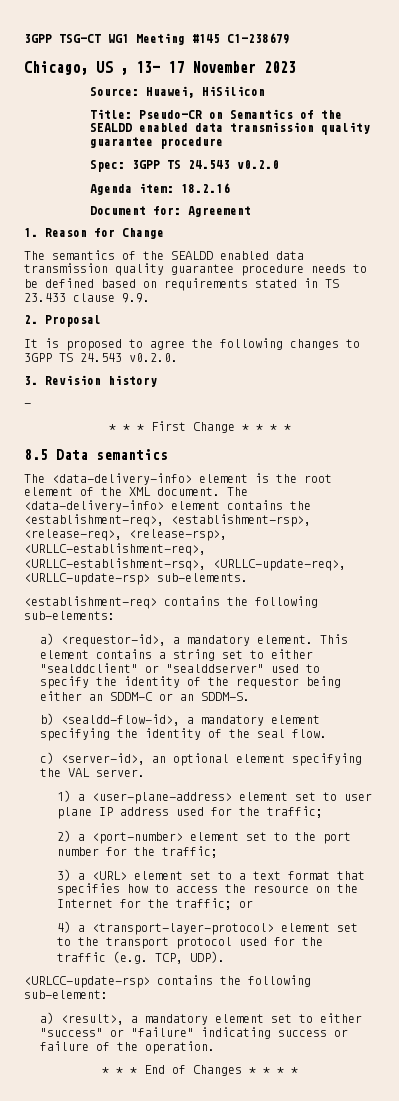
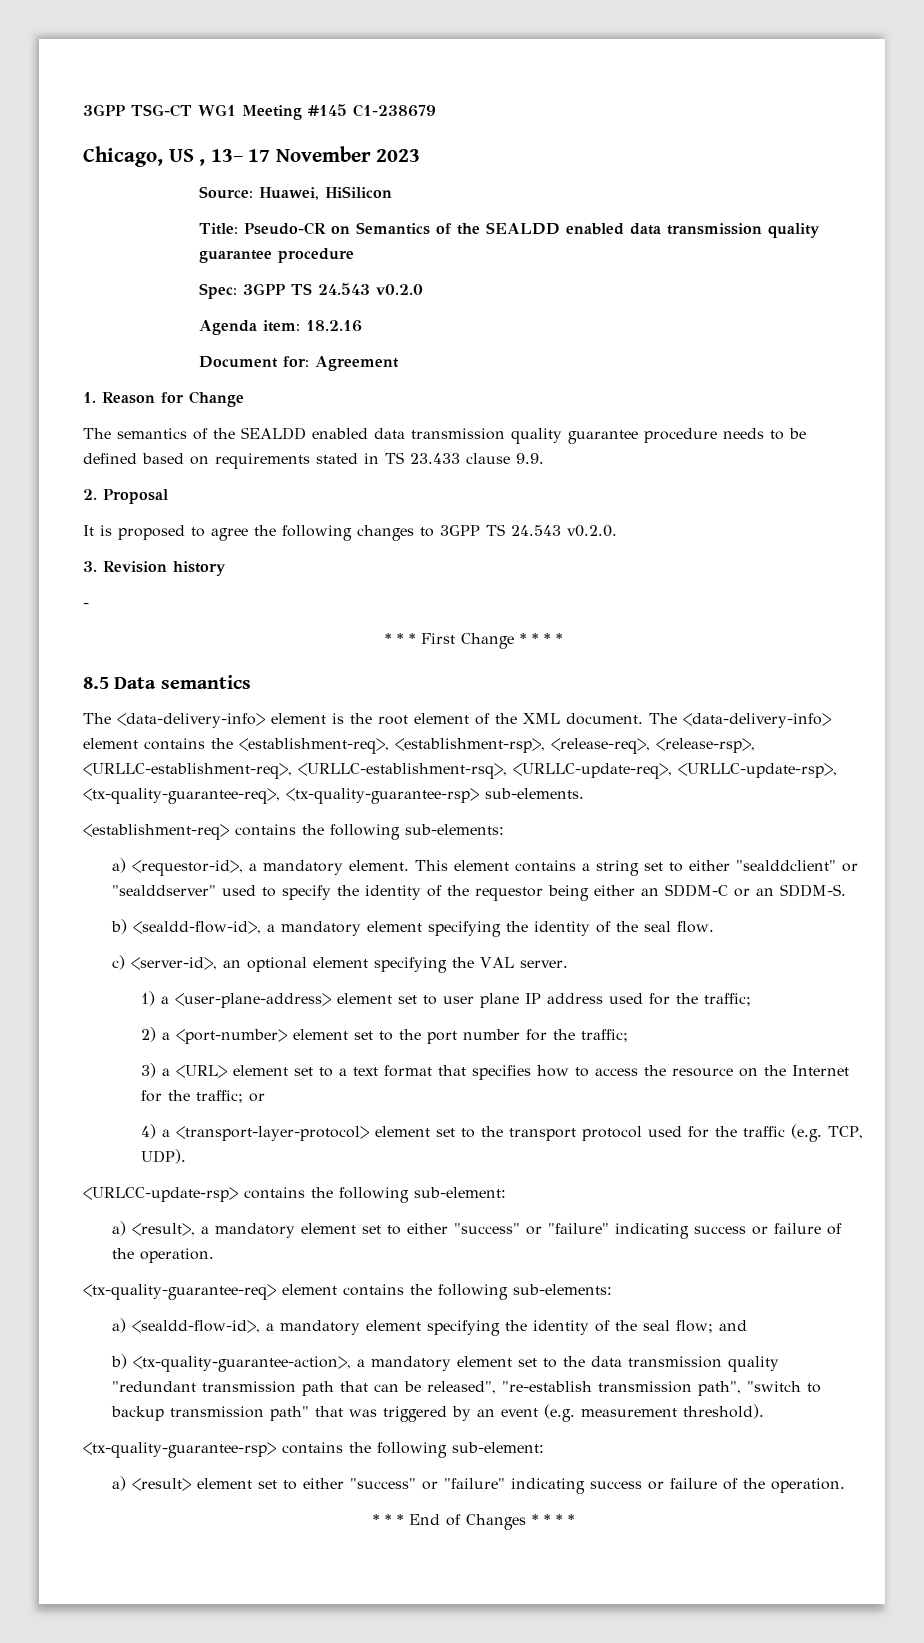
[24,573,150,585] <URLLC-update-rsp> -> [678,763,837,778] [83,788,479,804] <URLLC-update-rsp>, <tx-quality-guarantee-req>, <tx-quality-guarantee-rsp>
(216, 1047) none -> [83,1284,612,1300] [111,1318,747,1336] [110,1354,779,1372] [111,1381,821,1396] [110,1404,764,1422] [83,1442,544,1458] [111,1476,845,1494] // <tx-quality-guarantee-req> element contains the following sub-elements: // a) <sealdd-flow-id>, a mandatory element specifying the identity of the seal flow; and // b) <tx-quality-guarantee-action>, a mandatory element set to the data transmission quality "redundant transmission path that can be released", "re-establish transmission path", "switch to backup transmission path" that was triggered by an event (e.g. measurement threshold). // <tx-quality-guarantee-rsp> contains the following sub-element: // a) <result> element set to either "success" or "failure" indicating success or failure of the operation.

